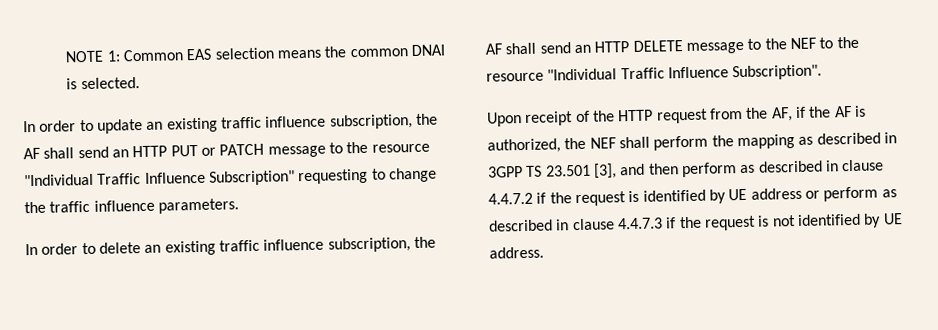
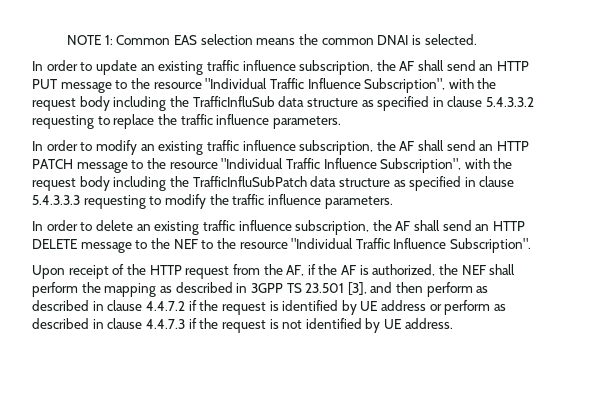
[200,147,216,156] or -> [60,78,497,93] [32,96,535,111] [32,114,341,129] [32,140,530,155] message to the resource "Individual Traffic Influence Subscription", with the request body including the TrafficInfluSub data structure as specified in clause 5.4.3.3.2 requesting to replace the traffic influence parameters. // In order to modify an existing traffic influence subscription, the AF shall send an HTTP
[208,167,437,186] Subscription" requesting to change -> [380,158,513,173] [32,176,515,191] [32,194,206,209] Subscription", with the request body including the TrafficInfluSubPatch data structure as specified in clause 5.4.3.3.3 requesting to modify

